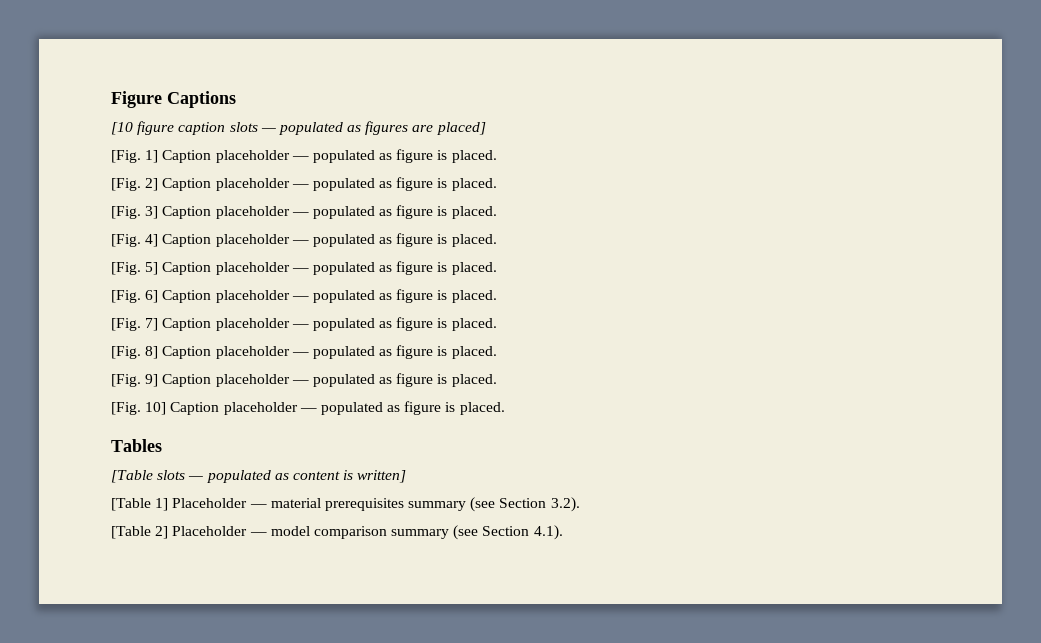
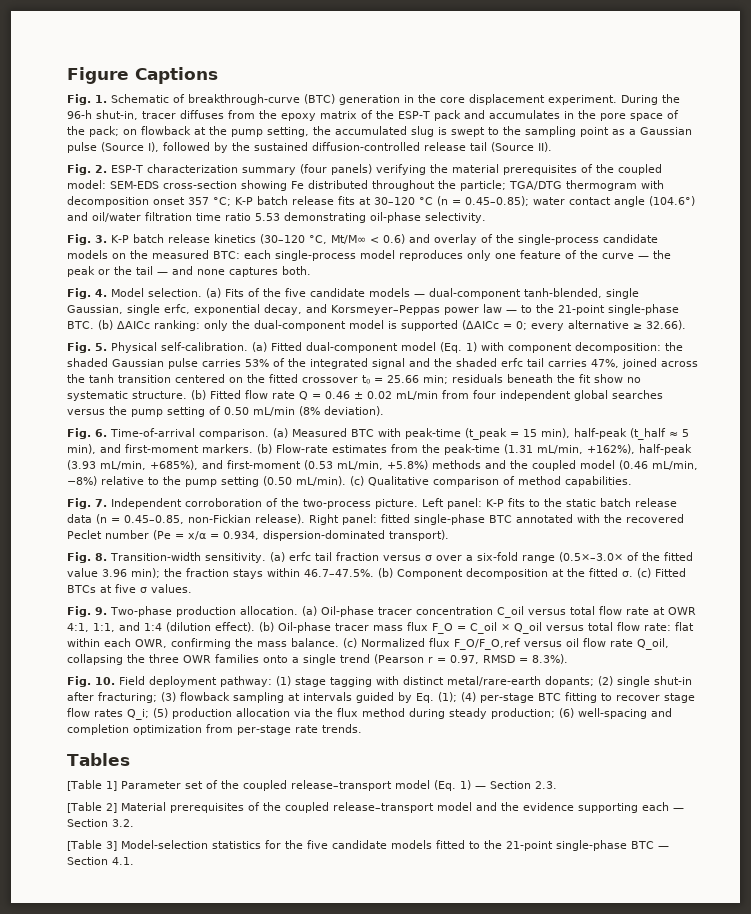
[111,121,486,135] [111,149,497,163] [111,177,497,191] [111,205,497,219] [111,233,497,247] [111,261,497,275] [111,289,497,303] [111,317,497,331] [111,345,497,359] [111,373,497,387] [111,401,505,415] [111,439,162,452] [111,470,407,483] [111,497,580,512] [111,525,563,540] [10 figure caption slots — populated as figures are placed] // [Fig. 1] Caption placeholder — populated as figure is placed. // [Fig. 2] Caption placeholder — populated as figure is placed. // [Fig. 3] Caption placeholder — populated as figure is placed. // [Fig. 4] Caption placeholder — populated as figure is placed. // [Fig. 5] Caption placeholder — populated as figure is placed. // [Fig. 6] Caption placeholder — populated as figure is placed. // [Fig. 7] Caption placeholder — populated as figure is placed. // [Fig. 8] Caption placeholder — populated as figure is placed. // [Fig. 9] Caption placeholder — populated as figure is placed. // [Fig. 10] Caption placeholder — populated as figure is placed. // Tables // [Table slots — populated as content is written] // [Table 1] Placeholder — material prerequisites summary (see Section 3.2). // [Table 2] Placeholder — model comparison summary (see Section 4.1). -> [67,94,680,105] [67,110,679,121] [67,126,692,137] [67,142,552,153] [67,164,662,175] [67,180,664,191] [67,196,695,207] [67,212,486,223] [67,234,658,245] [67,250,671,261] [67,266,311,277] [67,288,639,299] [67,304,679,315] [67,320,686,331] [67,342,683,353] [67,358,698,369] [67,374,641,384] [67,390,663,401] [67,406,384,417] [67,428,689,440] [67,444,692,455] [67,460,698,471] [67,476,632,487] [67,498,677,509] [67,514,684,525] [67,530,449,541] [67,552,693,563] [67,568,686,579] [67,584,192,593] [67,606,696,618] [67,622,694,634] [67,638,669,650] [67,654,568,665] [67,676,692,687] [67,692,695,703] [67,708,672,720] [67,724,362,735] [67,753,130,766] [67,780,557,791] [67,802,684,813] [67,819,134,827] [67,840,669,851] [67,857,134,865] Fig. 1. Schematic of breakthrough-curve (BTC) generation in the core displacement experiment. During the 96-h shut-in, tracer diffuses from the epoxy matrix of the ESP-T pack and accumulates in the pore space of the pack; on flowback at the pump setting, the accumulated slug is swept to the sampling point as a Gaussian pulse (Source I), followed by the sustained diffusion-controlled release tail (Source II). // Fig. 2. ESP-T characterization summary (four panels) verifying the material prerequisites of the coupled model: SEM-EDS cross-section showing Fe distributed throughout the particle; TGA/DTG thermogram with decomposition onset 357 °C; K-P batch release fits at 30–120 °C (n = 0.45–0.85); water contact angle (104.6°) and oil/water filtration time ratio 5.53 demonstrating oil-phase selectivity. // Fig. 3. K-P batch release kinetics (30–120 °C, Mt/M∞ < 0.6) and overlay of the single-process candidate models on the measured BTC: each single-process model reproduces only one feature of the curve — the peak or the tail — and none captures both. // Fig. 4. Model selection. (a) Fits of the five candidate models — dual-component tanh-blended, single Gaussian, single erfc, exponential decay, and Korsmeyer–Peppas power law — to the 21-point single-phase BTC. (b) ΔAICc ranking: only the dual-component model is supported (ΔAICc = 0; every alternative ≥ 32.66). // Fig. 5. Physical self-calibration. (a) Fitted dual-component model (Eq. 1) with component decomposition: the shaded Gaussian pulse carries 53% of the integrated signal and the shaded erfc tail carries 47%, joined across the tanh transition centered on the fitted crossover t₀ = 25.66 min; residuals beneath the fit show no systematic structure. (b) Fitted flow rate Q = 0.46 ± 0.02 mL/min from four independent global searches versus the pump setting of 0.50 mL/min (8% deviation). // Fig. 6. Time-of-arrival comparison. (a) Measured BTC with peak-time (t_peak = 15 min), half-peak (t_half ≈ 5 min), and first-moment markers. (b) Flow-rate estimates from the peak-time (1.31 mL/min, +162%), half-peak (3.93 mL/min, +685%), and first-moment (0.53 mL/min, +5.8%) methods and the coupled model (0.46 mL/min, −8%) relative to the pump setting (0.50 mL/min). (c) Qualitative comparison of method capabilities. // Fig. 7. Independent corroboration of the two-process picture. Left panel: K-P fits to the static batch release data (n = 0.45–0.85, non-Fickian release). Right panel: fitted single-phase BTC annotated with the recovered Peclet number (Pe = x/α = 0.934, dispersion-dominated transport). // Fig. 8. Transition-width sensitivity. (a) erfc tail fraction versus σ over a six-fold range (0.5×–3.0× of the fitted value 3.96 min); the fraction stays within 46.7–47.5%. (b) Component decomposition at the fitted σ. (c) Fitted BTCs at five σ values. // Fig. 9. Two-phase production allocation. (a) Oil-phase tracer concentration C_oil versus total flow rate at OWR 4:1, 1:1, and 1:4 (dilution effect). (b) Oil-phase tracer mass flux F_O = C_oil × Q_oil versus total flow rate: flat within each OWR, confirming the mass balance. (c) Normalized flux F_O/F_O,ref versus oil flow rate Q_oil, collapsing the three OWR families onto a single trend (Pearson r = 0.97, RMSD = 8.3%). // Fig. 10. Field deployment pathway: (1) stage tagging with distinct metal/rare-earth dopants; (2) single shut-in after fracturing; (3) flowback sampling at intervals guided by Eq. (1); (4) per-stage BTC fitting to recover stage flow rates Q_i; (5) production allocation via the flux method during steady production; (6) well-spacing and completion optimization from per-stage rate trends. // Tables // [Table 1] Parameter set of the coupled release–transport model (Eq. 1) — Section 2.3. // [Table 2] Material prerequisites of the coupled release–transport model and the evidence supporting each — Section 3.2. // [Table 3] Model-selection statistics for the five candidate models fitted to the 21-point single-phase BTC — Section 4.1.

